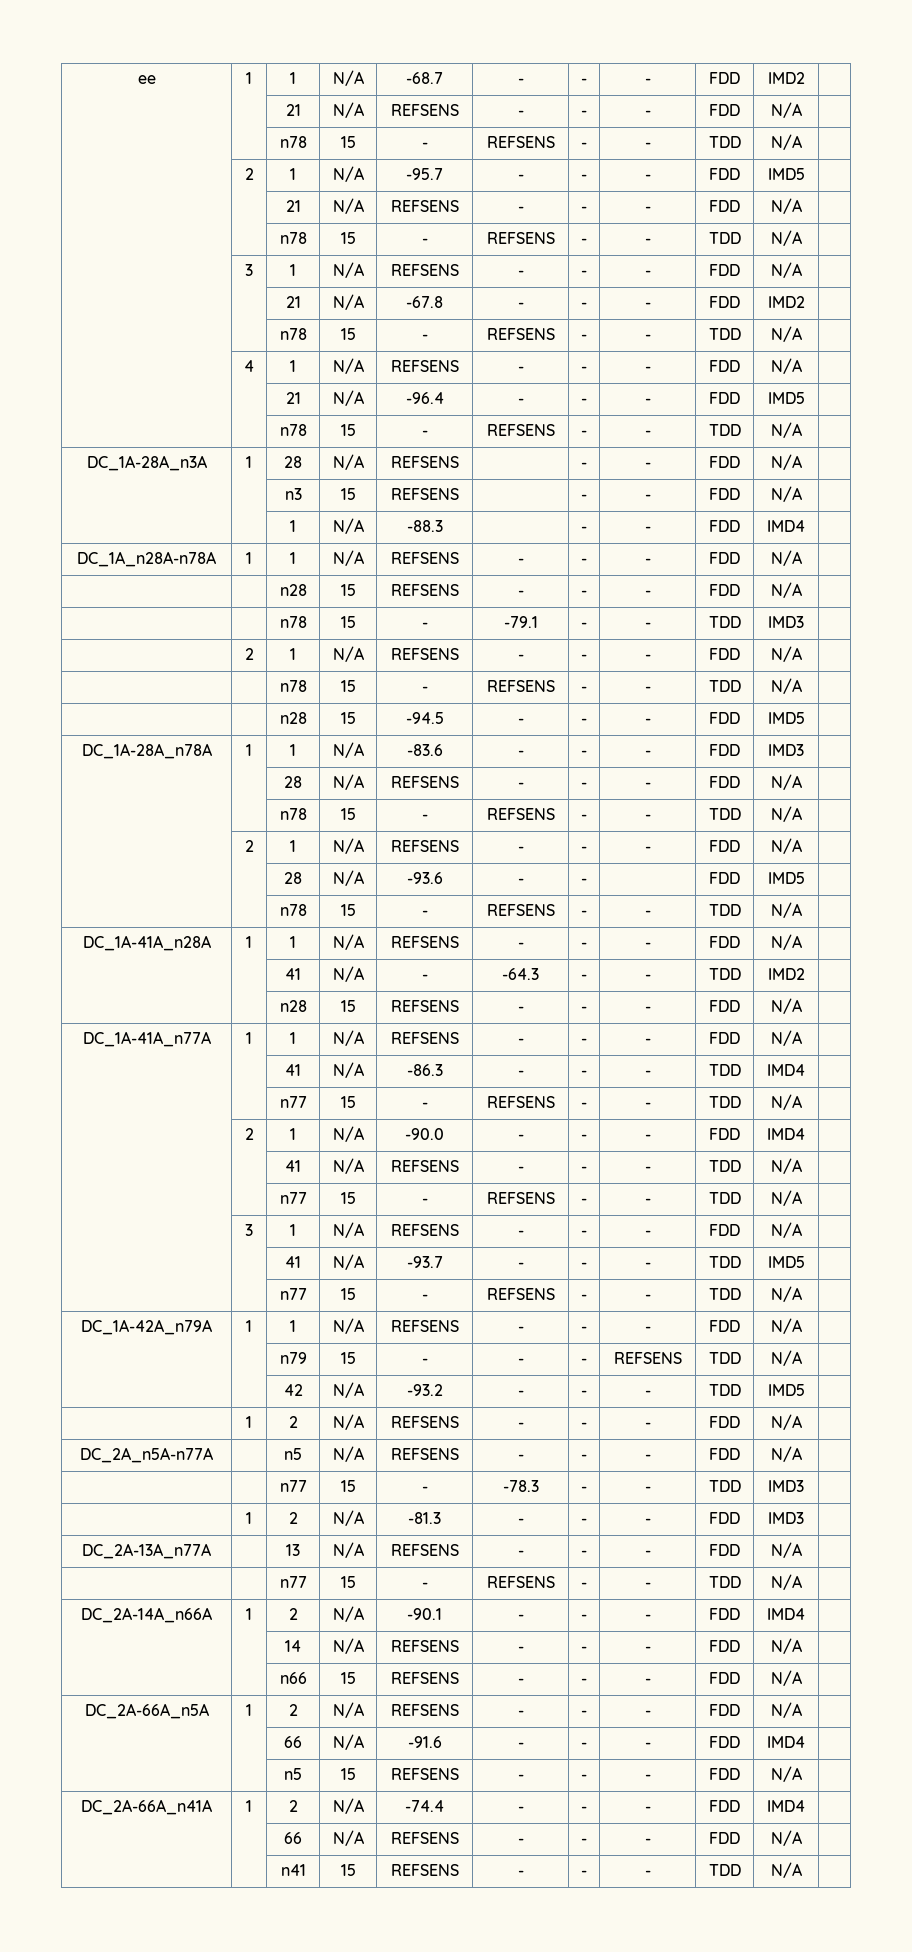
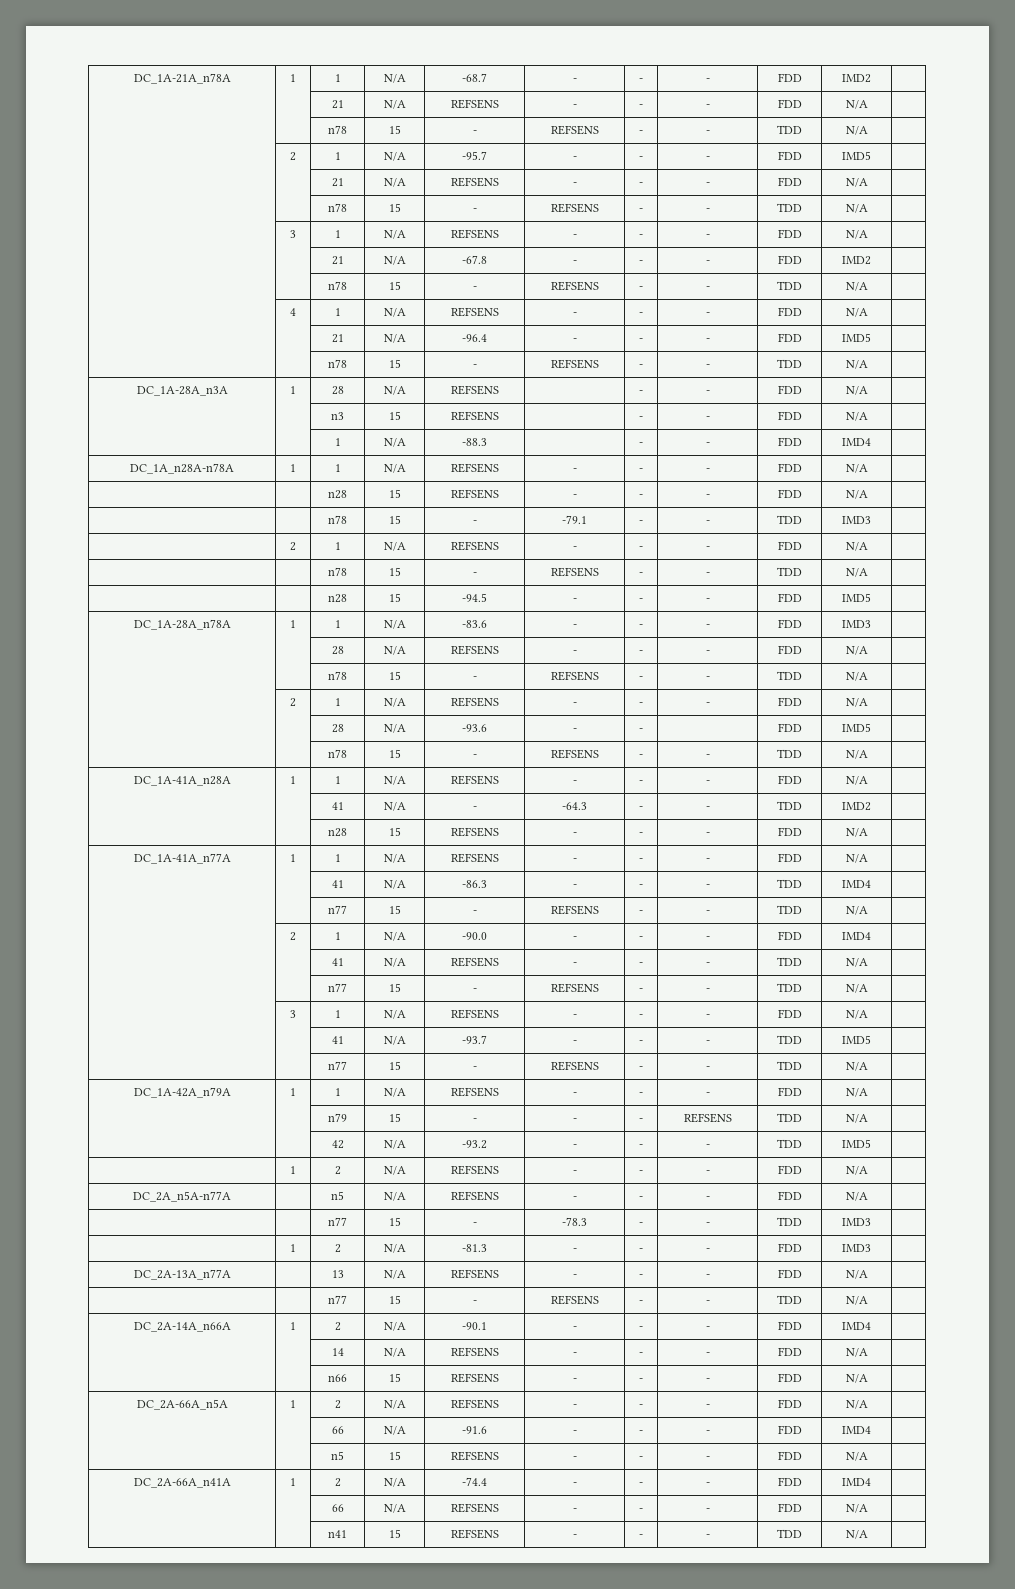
[137,75,156,84] ee -> [133,73,231,84] DC_1A-21A_n78A

